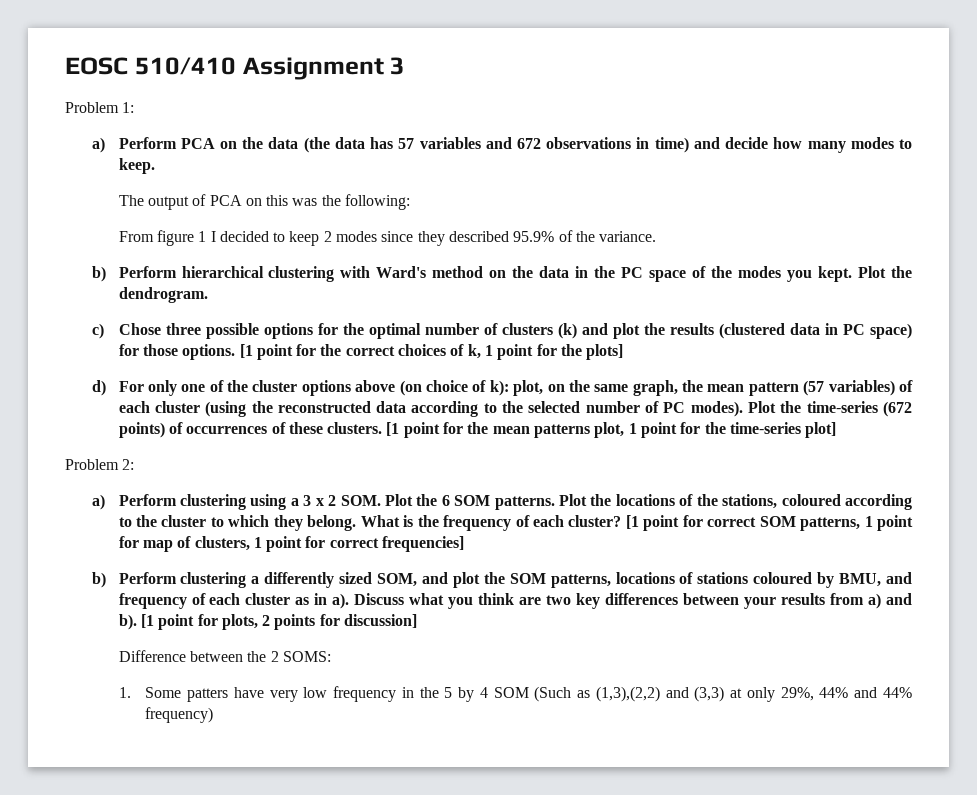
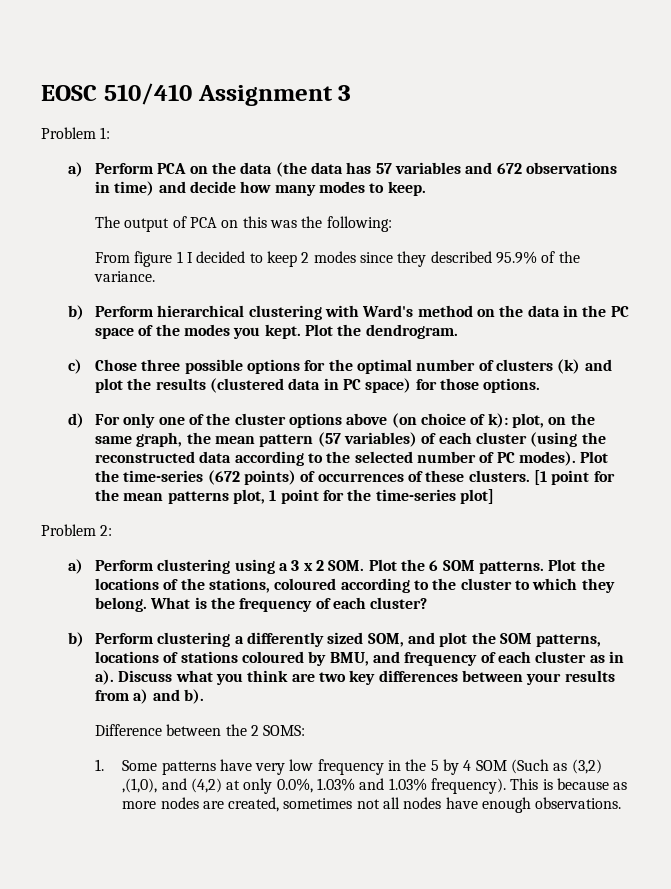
[239,344,624,360] [1 point for the correct choices of k, 1 point for the plots] -> (541, 385) none
[625,515,913,531] [118,536,465,552] [1 point for correct SOM patterns, 1 point for map of clusters, 1 point for correct frequencies] -> (428, 603) none
[140,614,418,630] [1 point for plots, 2 points for discussion] -> (205, 696) none
[187,688,229,702] patters -> [161,761,216,775] patterns
[595,686,913,702] [145,707,214,723] (1,3),(2,2) and (3,3) at only 29%, 44% and 44% frequency) -> [571,759,602,774] [122,778,628,794] [122,797,622,813] (3,2) ,(1,0), and (4,2) at only 0.0%, 1.03% and 1.03% frequency). This is because as more nodes are created, sometimes not all nodes have enough observations.

